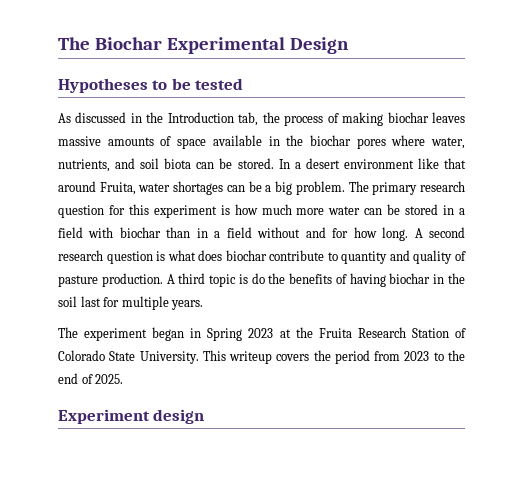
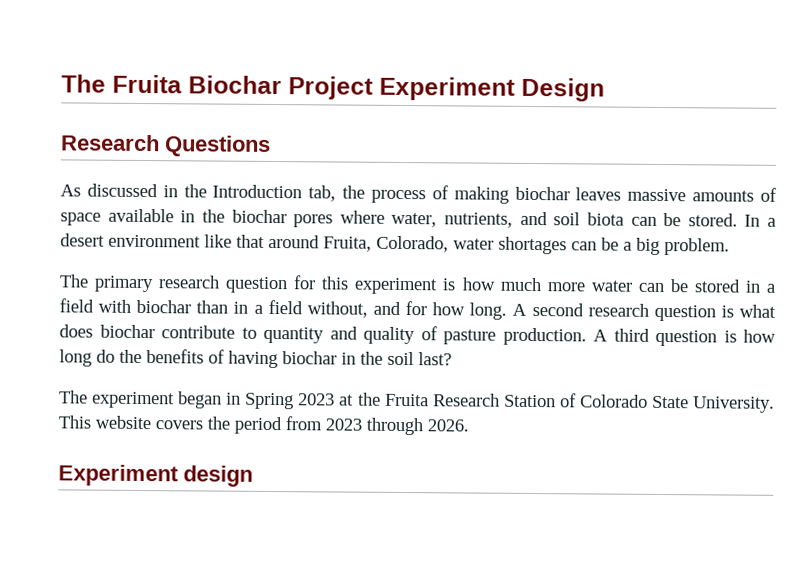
[58,37,349,54] [58,78,244,93] The Biochar Experimental Design // Hypotheses to be tested -> [61,74,605,102] [61,134,271,157] The Fruita Biochar Project Experiment Design // Research Questions
(136, 188) none -> [376,235,449,253] Colorado,
(345, 188) none -> (730, 247) //
[257,227,301,238] without -> [306,301,368,318] without,
[209,274,248,287] topic is -> [655,329,776,347] [59,349,92,367] question is how long
[80,296,204,310] last for multiple years. -> [418,352,452,366] last?
[229,351,273,364] writeup -> [95,415,151,430] website
[433,350,465,361] [58,373,124,384] to the end of 2025. -> [366,417,469,436] through 2026.

